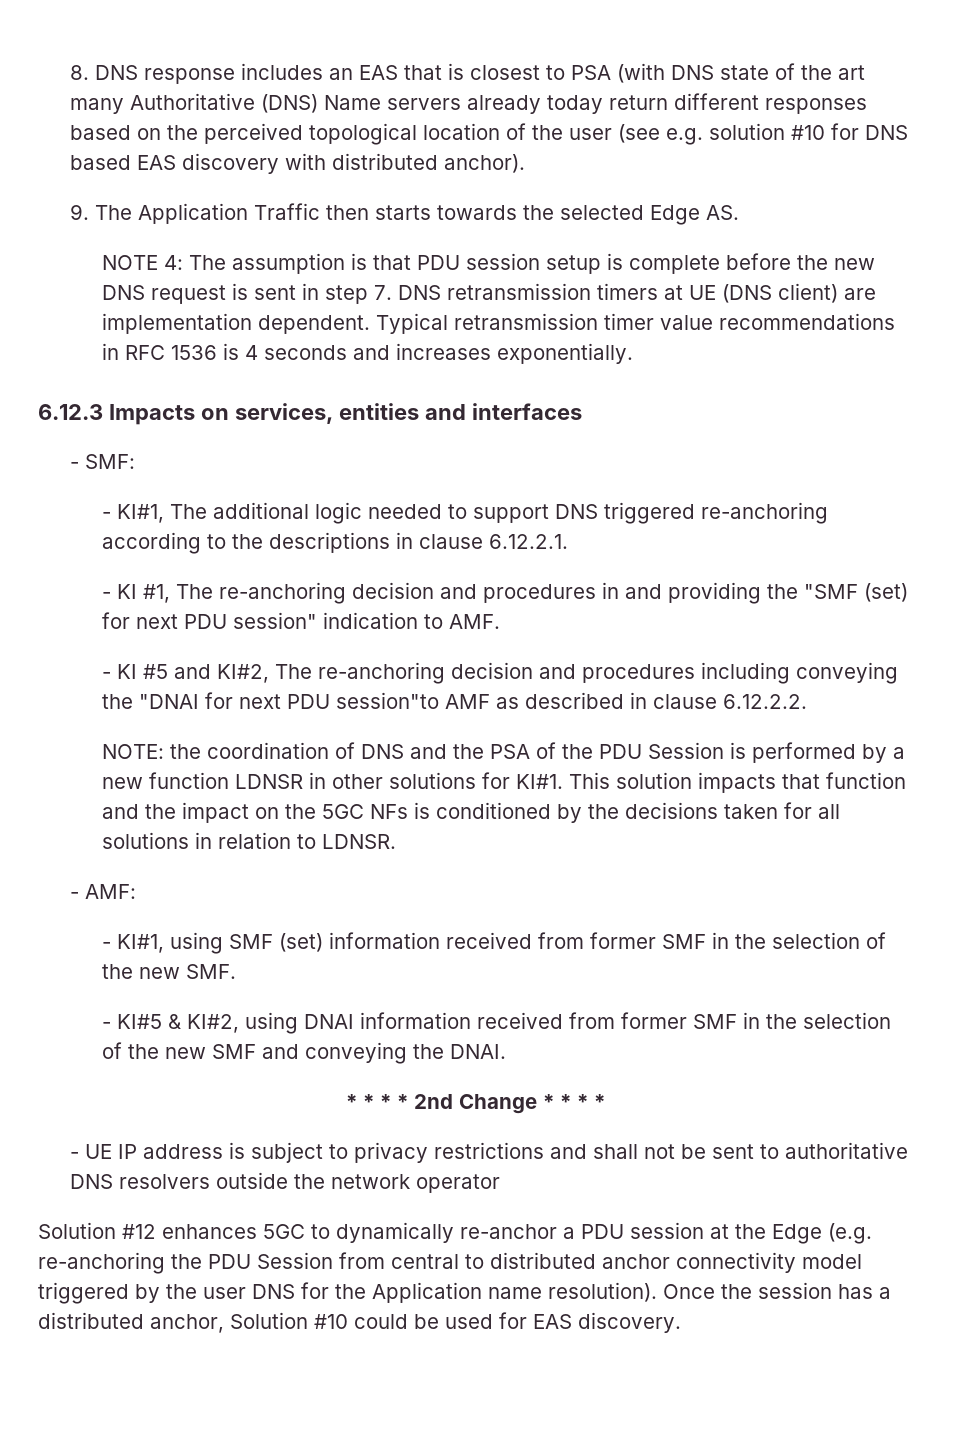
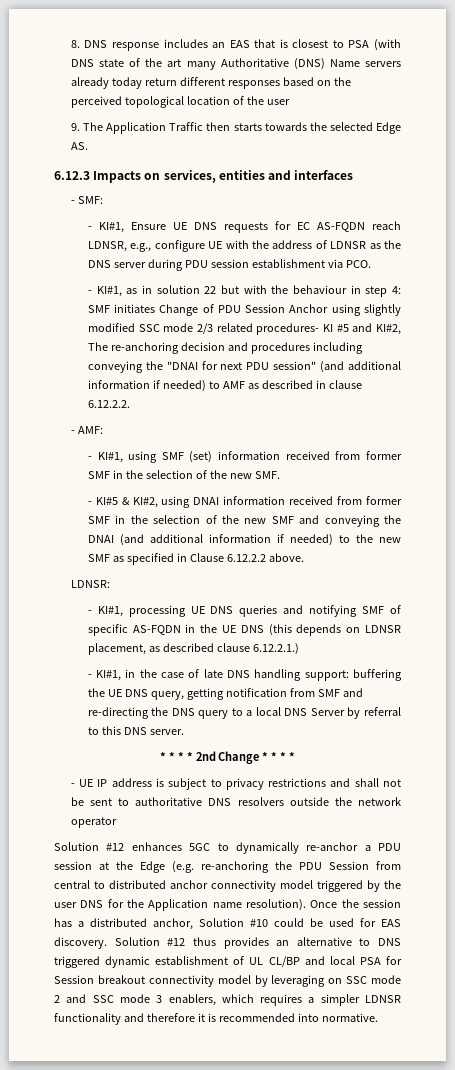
[618,123,909,145] [70,153,526,174] (see e.g. solution #10 for DNS based EAS discovery with distributed anchor). -> (290, 102) none
[102,253,876,274] [102,283,877,304] [102,313,896,334] [102,343,634,364] // NOTE 4: The assumption is that PDU session setup is complete before the new DNS request is sent in step 7. DNS retransmission timers at UE (DNS client) are implementation dependent. Typical retransmission timer value recommendations in RFC 1536 is 4 seconds and increases exponentially. -> (88, 146) none
[170,502,829,524] [102,532,569,554] [102,582,909,604] [102,612,501,629] [102,672,112,679] The additional logic needed to support DNS triggered re-anchoring according to the descriptions in clause 6.12.2.1. // - KI #1, The re-anchoring decision and procedures in and providing the "SMF (set) for next PDU session" indication to AMF. // - -> [130,221,401,233] [87,240,401,252] [87,259,371,271] [87,285,401,297] [87,304,401,316] [87,323,320,335] Ensure UE DNS requests for EC AS-FQDN reach LDNSR, e.g., configure UE with the address of LDNSR as the DNS server during PDU session establishment via PCO. // - KI#1, as in solution 22 but with the behaviour in step 4: SMF initiates Change of PDU Session Anchor using slightly modified SSC mode 2/3 related procedures-
[336,692,440,709] session"to -> [273,361,401,373] [87,380,220,392] session" (and additional information if needed) to
[102,742,906,763] [102,772,907,793] [102,802,841,823] [102,832,397,849] // NOTE: the coordination of DNS and the PSA of the PDU Session is performed by a new function LDNSR in other solutions for KI#1. This solution impacts that function and the impact on the 5GC NFs is conditioned by the decisions taken for all solutions in relation to LDNSR. -> (130, 404) none
[450,1044,507,1059] DNAI. -> [87,534,401,546] [87,553,304,565] [70,580,110,588] [87,605,402,617] [87,624,401,636] [87,643,299,655] [87,669,402,681] [87,688,363,700] [87,707,402,719] [87,726,184,735] DNAI (and additional information if needed) to the new SMF as specified in Clause 6.12.2.2 above. // LDNSR: // - KI#1, processing UE DNS queries and notifying SMF of specific AS-FQDN in the UE DNS (this depends on LDNSR placement, as described clause 6.12.2.1.) // - KI#1, in the case of late DNS handling support: buffering the UE DNS query, getting notification from SMF and re-directing the DNS query to a local DNS Server by referral to this DNS server.
(681, 1322) none -> [114,937,401,949] [54,956,402,968] [54,975,401,987] [54,994,402,1006] [54,1013,378,1025] Solution #12 thus provides an alternative to DNS triggered dynamic establishment of UL CL/BP and local PSA for Session breakout connectivity model by leveraging on SSC mode 2 and SSC mode 3 enablers, which requires a simpler LDNSR functionality and therefore it is recommended into normative.

